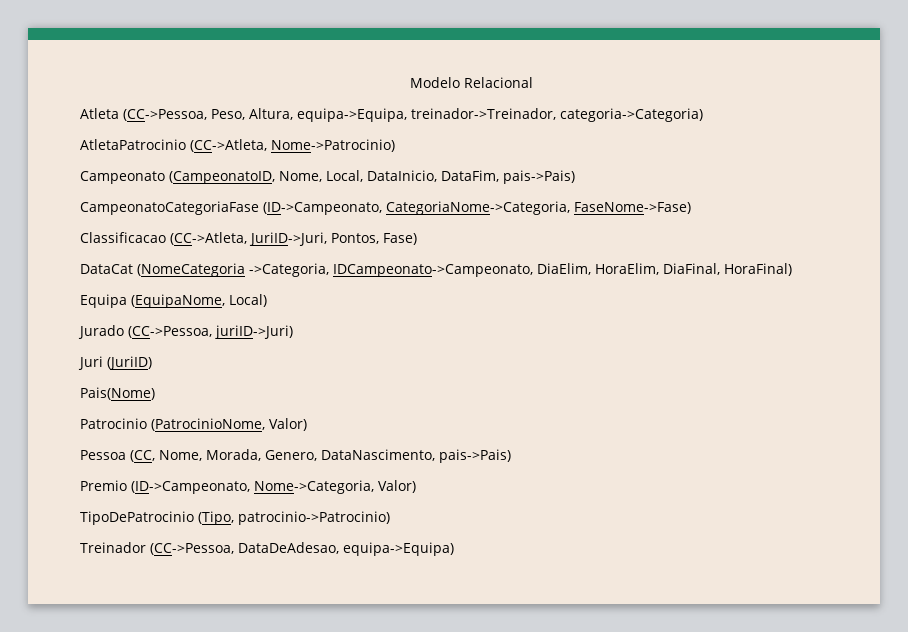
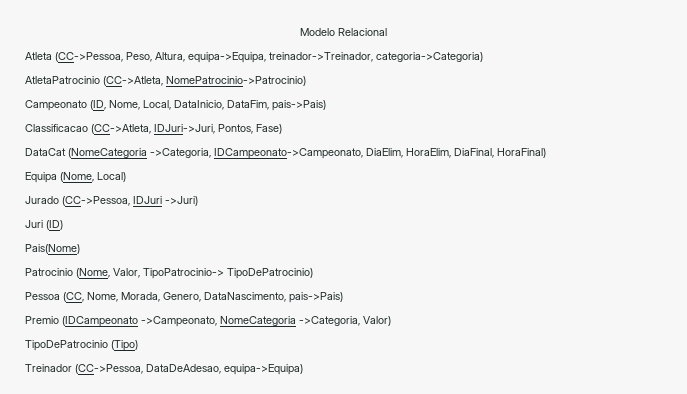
[271,139,395,152] Nome->Patrocinio) -> [166,76,306,86] NomePatrocinio->Patrocinio)
[169,171,275,184] (CampeonatoID, -> [90,100,106,110] (ID,
[80,201,691,215] // CampeonatoCategoriaFase (ID->Campeonato, CategoriaNome->Categoria, FaseNome->Fase) -> (326, 105) none
[249,232,327,246] JuriID->Juri, -> [154,124,215,134] IDJuri->Juri,
[131,294,225,308] (EquipaNome, -> [60,172,94,182] (Nome,
[215,325,293,339] juriID->Juri) -> [133,196,198,206] IDJuri ->Juri)
[107,356,152,370] (JuriID) -> [46,220,63,230] (ID)
[151,418,307,431] (PatrocinioNome, Valor) -> [76,268,313,279] (Nome, Valor, TipoPatrocinio-> TipoDePatrocinio)
[131,480,374,494] (ID->Campeonato, Nome->Categoria, -> [62,316,360,327] (IDCampeonato ->Campeonato, NomeCategoria ->Categoria,
[198,511,390,525] (Tipo, patrocinio->Patrocinio) -> [111,340,138,351] (Tipo)

